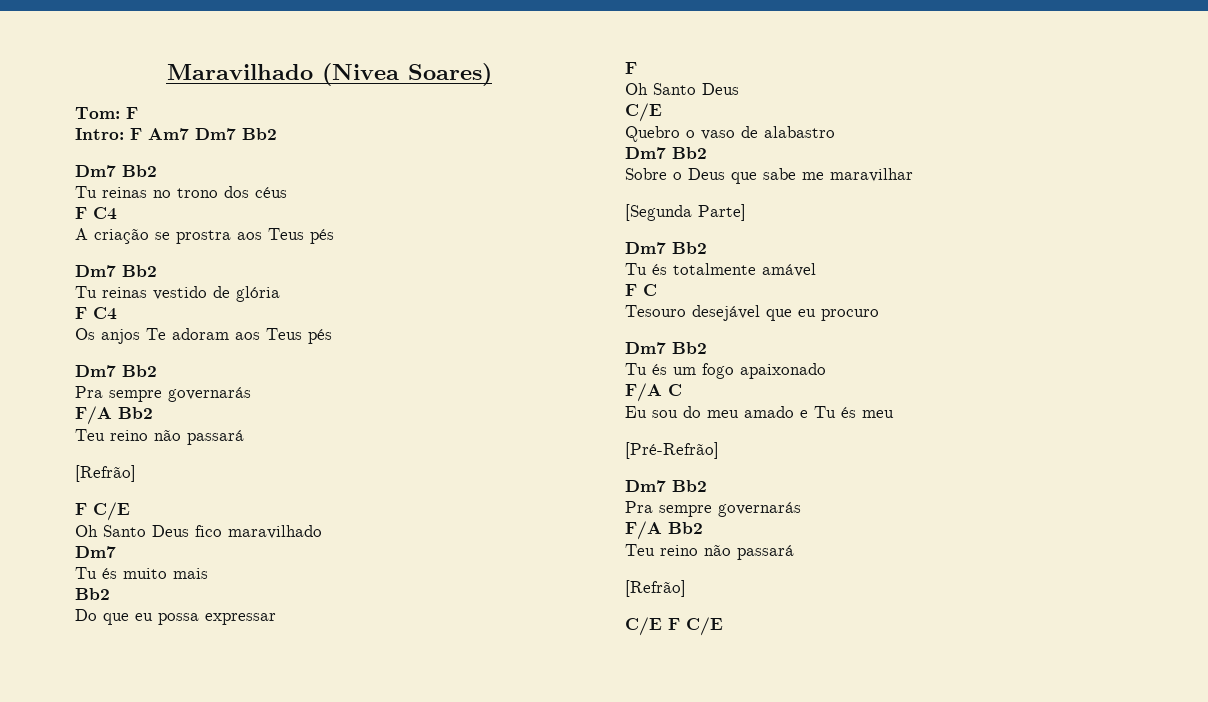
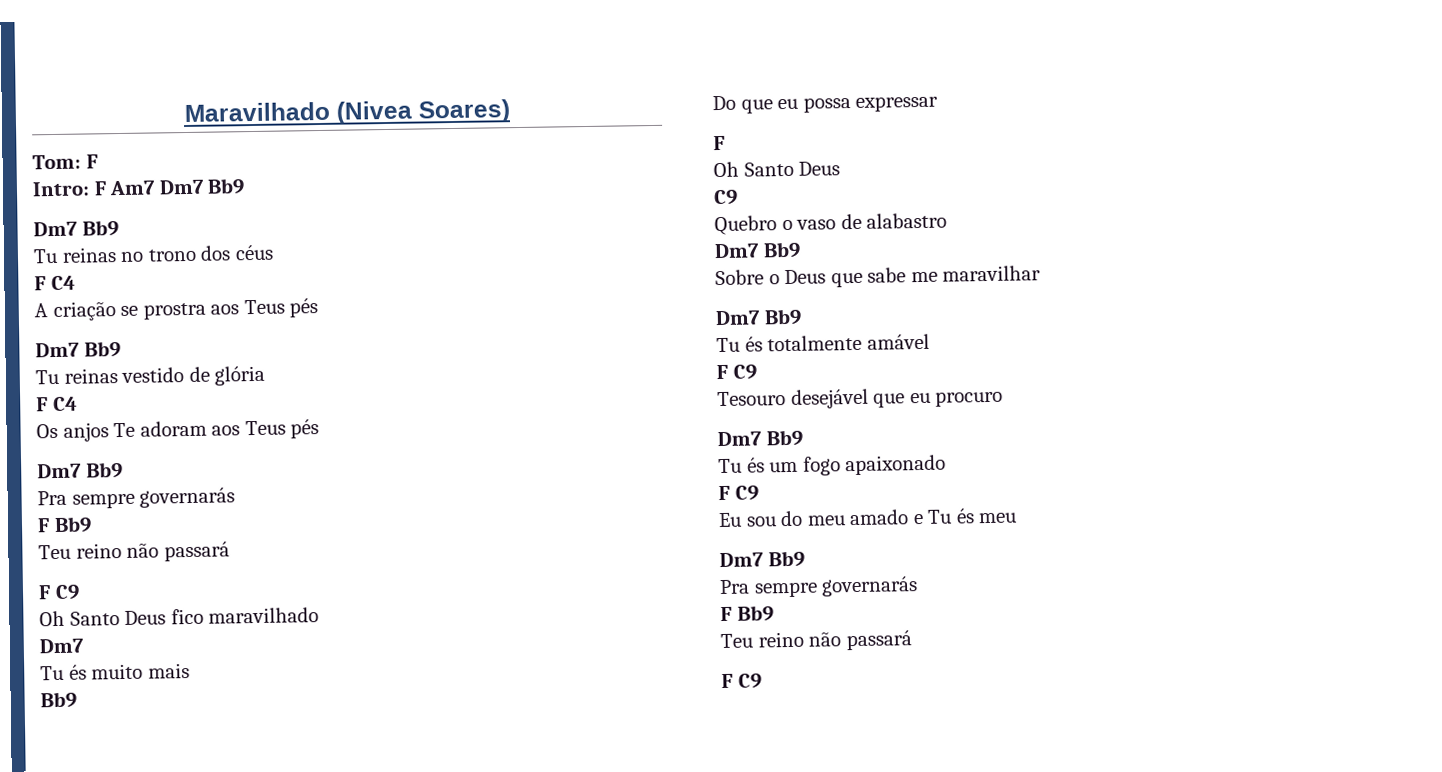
[242,128,277,140] [75,165,157,177] Bb2 // Dm7 Bb2 -> [207,178,246,195] [33,220,119,237] Bb9 // Dm7 Bb9
[122,265,157,277] Bb2 -> [83,341,121,358] Bb9
[122,365,157,377] [75,386,251,402] [75,406,153,425] [75,429,244,445] [75,465,136,482] [75,502,130,521] Bb2 // Pra sempre governarás // F/A Bb2 // Teu reino não passará // [Refrão] // F C/E -> [85,461,123,479] [37,487,236,509] [37,516,92,534] [38,541,230,562] [38,584,80,601] Bb9 // Pra sempre governarás // F Bb9 // Teu reino não passará // F C9
[75,588,110,600] Bb2 -> [40,691,77,709] Bb9
[625,103,662,122] C/E -> [714,189,738,206] C9
[672,147,707,159] Bb2 -> [762,241,801,259] Bb9
[625,204,746,221] [625,242,707,254] // [Segunda Parte] // Dm7 Bb2 -> [715,308,802,326] // Dm7 Bb9
[643,284,657,296] C -> [732,364,757,380] C9
[672,342,707,354] Bb2 -> [765,429,803,447] Bb9
[625,383,682,402] F/A C -> [718,485,759,501] F C9
[625,442,719,459] [625,480,707,492] [625,501,801,517] [625,521,703,540] [625,544,794,560] [625,580,686,597] [625,617,723,636] // [Pré-Refrão] // Dm7 Bb2 // Pra sempre governarás // F/A Bb2 // Teu reino não passará // [Refrão] // C/E F C/E -> [719,550,805,568] [719,576,919,598] [720,605,774,622] [720,630,912,651] [721,673,762,689] // Dm7 Bb9 // Pra sempre governarás // F Bb9 // Teu reino não passará // F C9

